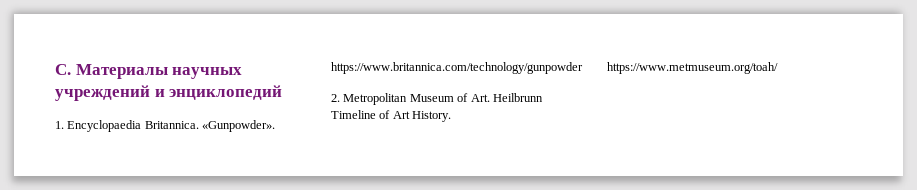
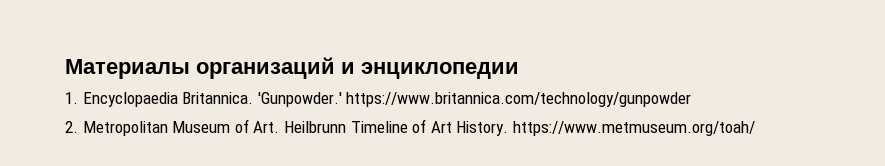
[55,64,243,79] [55,85,283,101] C. Материалы научных учреждений и энциклопедий -> [65,57,519,79] Материалы организаций и энциклопедии
[202,120,276,132] «Gunpowder». -> [257,92,342,107] 'Gunpowder.'

